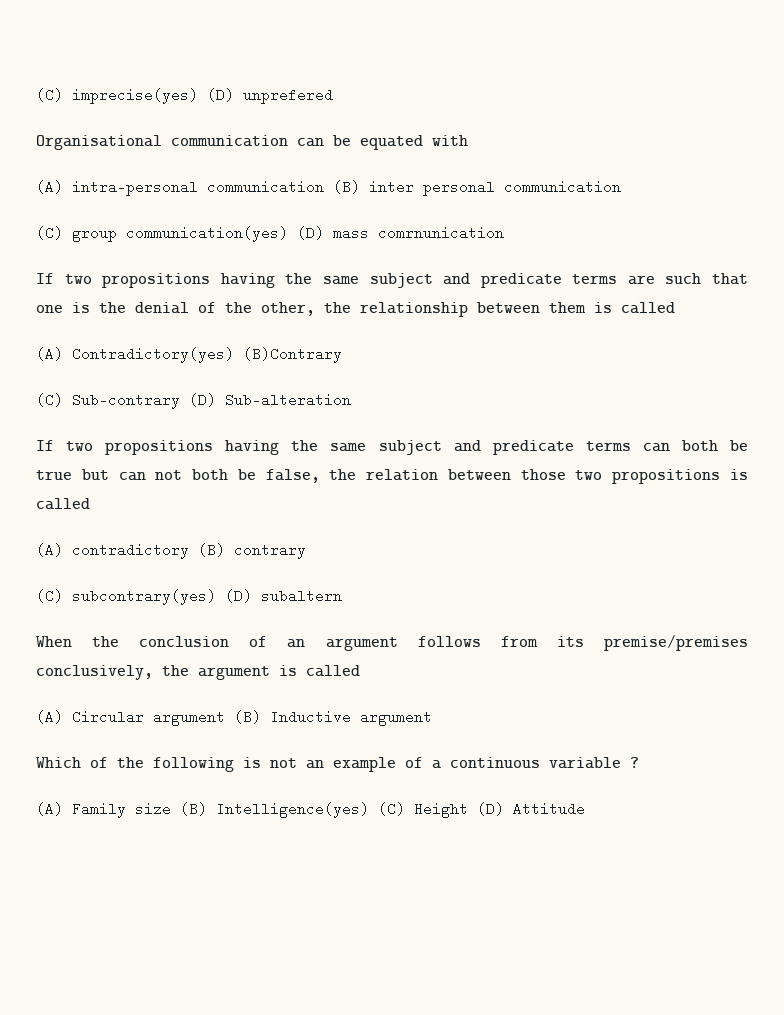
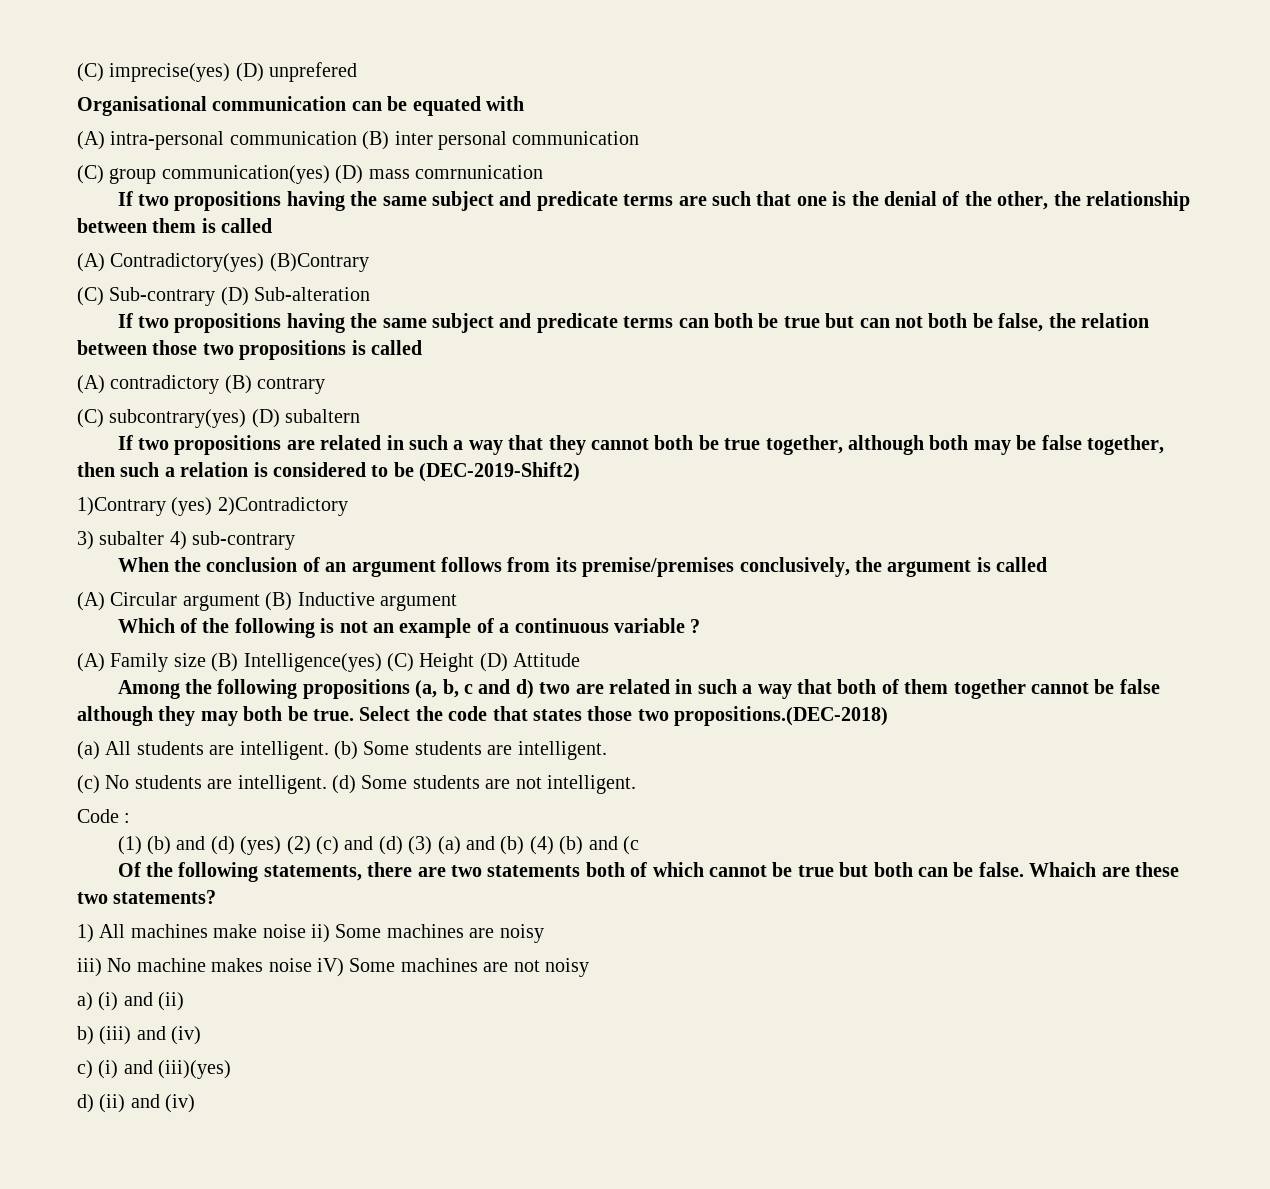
(342, 596) none -> [117,435,1164,455] [77,462,581,482] [77,497,348,516] [77,531,296,550] // If two propositions are related in such a way that they cannot both be true together, although both may be false together, then such a relation is considered to be (DEC-2019-Shift2) // 1)Contrary (yes) 2)Contradictory // 3) subalter 4) sub-contrary
(585, 809) none -> [117,679,1160,699] [77,706,889,726] [77,741,607,760] [77,775,636,794] [77,809,131,823] [117,836,639,855] [117,862,1179,882] [77,890,217,904] [77,924,544,943] [77,958,589,977] [77,992,185,1011] [77,1026,202,1045] [77,1060,232,1079] [77,1094,196,1113] // Among the following propositions (a, b, c and d) two are related in such a way that both of them together cannot be false although they may both be true. Select the code that states those two propositions.(DEC-2018) // (a) All students are intelligent. (b) Some students are intelligent. // (c) No students are intelligent. (d) Some students are not intelligent. // Code : // (1) (b) and (d) (yes) (2) (c) and (d) (3) (a) and (b) (4) (b) and (c // Of the following statements, there are two statements both of which cannot be true but both can be false. Whaich are these two statements? // 1) All machines make noise ii) Some machines are noisy // iii) No machine makes noise iV) Some machines are not noisy // a) (i) and (ii) // b) (iii) and (iv) // c) (i) and (iii)(yes) // d) (ii) and (iv)

